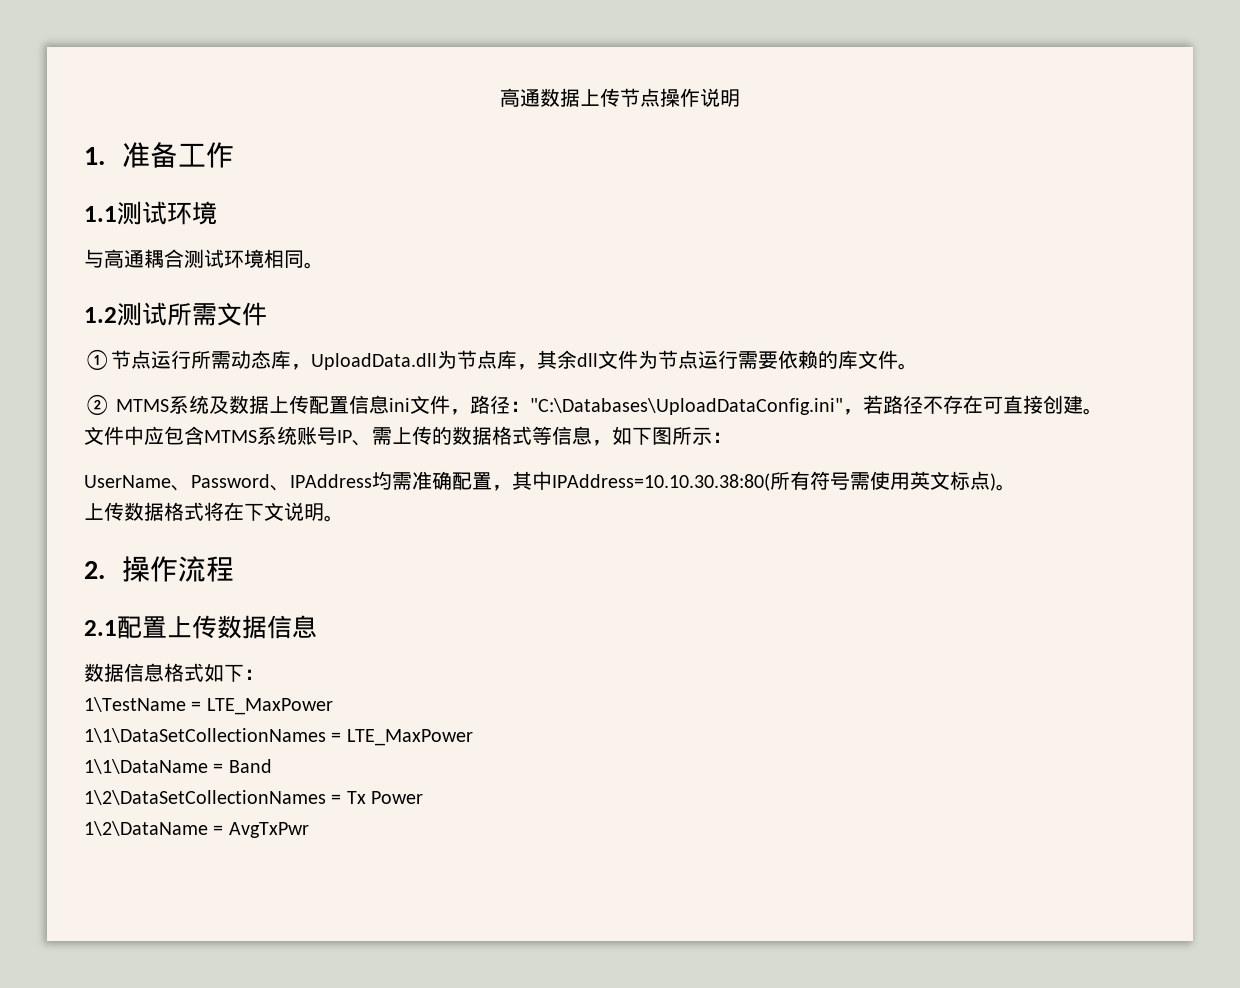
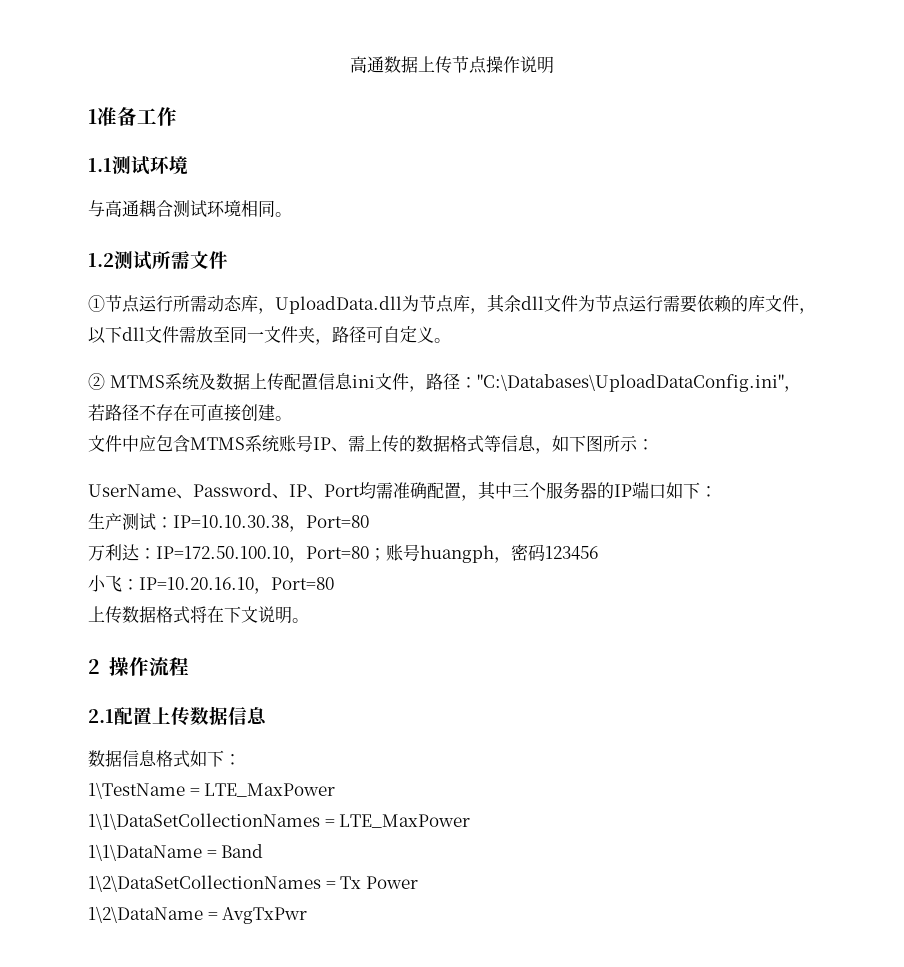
[84,147,105,165] 1. -> [88,109,97,124] 1
(898, 359) none -> [799,308,816,314] [88,326,434,345] ，以下dll文件需放至同一文件夹，路径可自定义
[290,474,372,488] IPAddress -> [289,484,360,499] IP、Port
[552,471,1016,491] IPAddress=10.10.30.38:80(所有符号需使用英文标点)。 -> [512,481,717,499] [88,513,369,532] [88,544,598,563] [88,575,334,594] 三个服务器的IP端口如下： // 生产测试：IP=10.10.30.38，Port=80 // 万利达：IP=172.50.100.10，Port=80；账号huangph，密码123456 // 小飞：IP=10.20.16.10，Port=80
[84,561,105,579] 2. -> [88,659,100,674] 2

